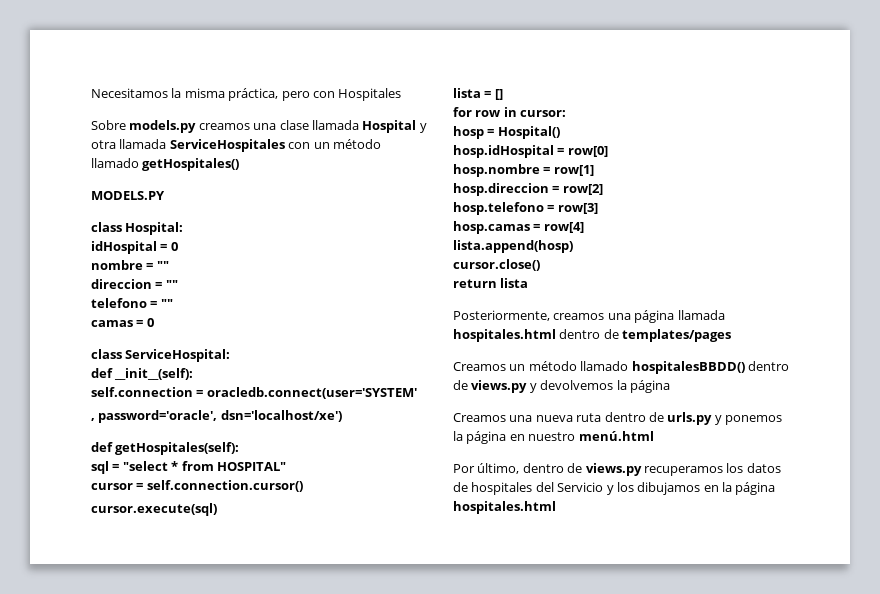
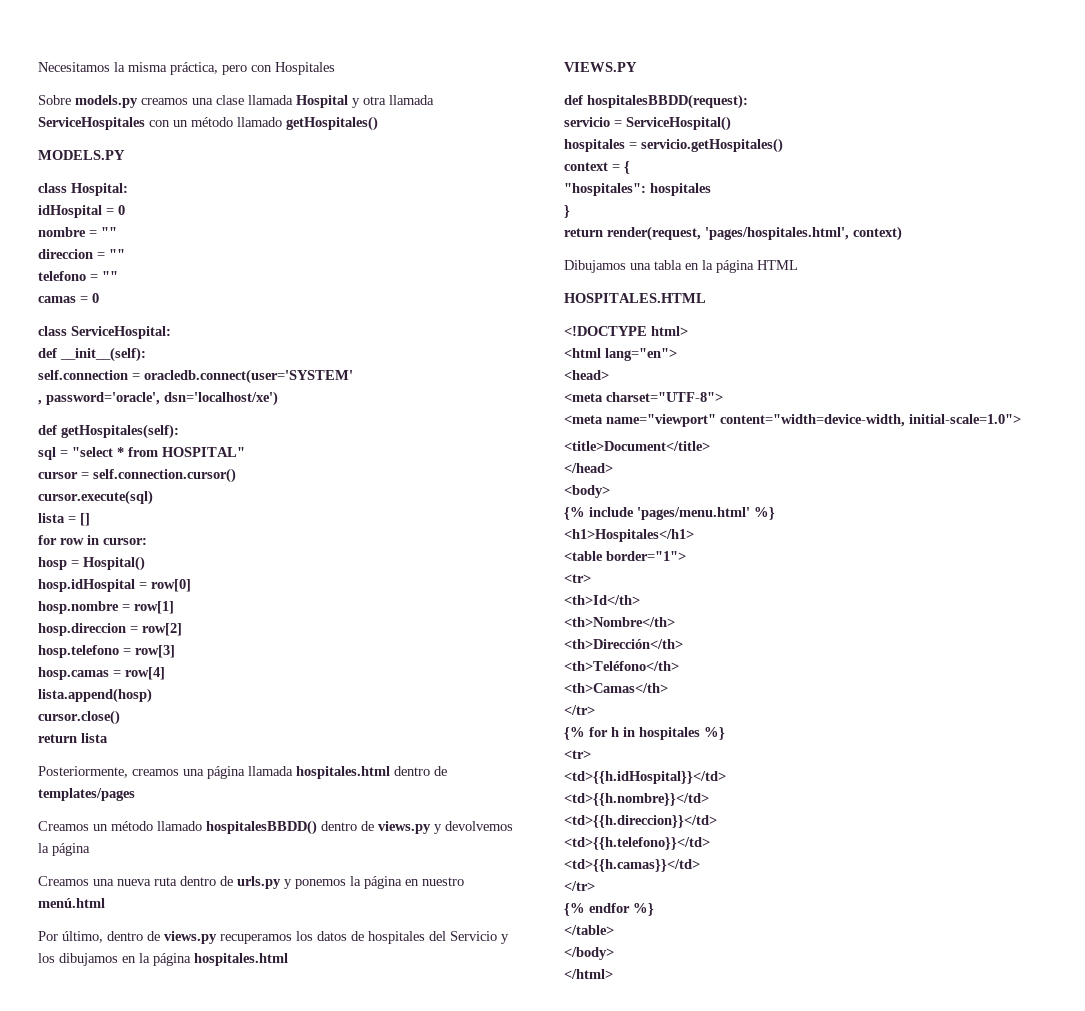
(556, 507) none -> [564,62,637,72] [564,94,748,109] [564,116,731,131] [564,138,783,153] [564,161,630,174] [564,183,711,196] [564,205,570,218] [564,226,902,241] [564,260,798,273] [564,293,706,303] [564,326,688,336] [564,348,677,361] [564,370,609,380] [564,392,723,402] [564,414,1021,427] [564,441,710,451] [564,463,613,473] [564,485,610,498] [564,507,775,520] [564,529,694,542] [564,551,686,561] [564,574,591,583] [564,595,640,605] [564,617,675,627] [564,639,683,649] [564,661,679,671] [564,683,668,693] [564,705,595,715] [564,727,725,740] [564,750,591,759] [564,771,726,784] [564,793,709,806] [564,815,717,828] [564,837,710,850] [564,859,700,872] [564,881,595,891] [564,903,654,916] [564,925,614,935] [564,947,614,960] [564,969,613,979] // VIEWS.PY // def hospitalesBBDD(request): // servicio = ServiceHospital() // hospitales = servicio.getHospitales() // context = { // "hospitales": hospitales // } // return render(request, 'pages/hospitales.html', context) // Dibujamos una tabla en la página HTML // HOSPITALES.HTML // <!DOCTYPE html> // <html lang="en"> // <head> // <meta charset="UTF-8"> // <meta name="viewport" content="width=device-width, initial-scale=1.0"> // <title>Document</title> // </head> // <body> // {% include 'pages/menu.html' %} // <h1>Hospitales</h1> // <table border="1"> // <tr> // <th>Id</th> // <th>Nombre</th> // <th>Dirección</th> // <th>Teléfono</th> // <th>Camas</th> // </tr> // {% for h in hospitales %} // <tr> // <td>{{h.idHospital}}</td> // <td>{{h.nombre}}</td> // <td>{{h.direccion}}</td> // <td>{{h.telefono}}</td> // <td>{{h.camas}}</td> // </tr> // {% endfor %} // </table> // </body> // </html>

